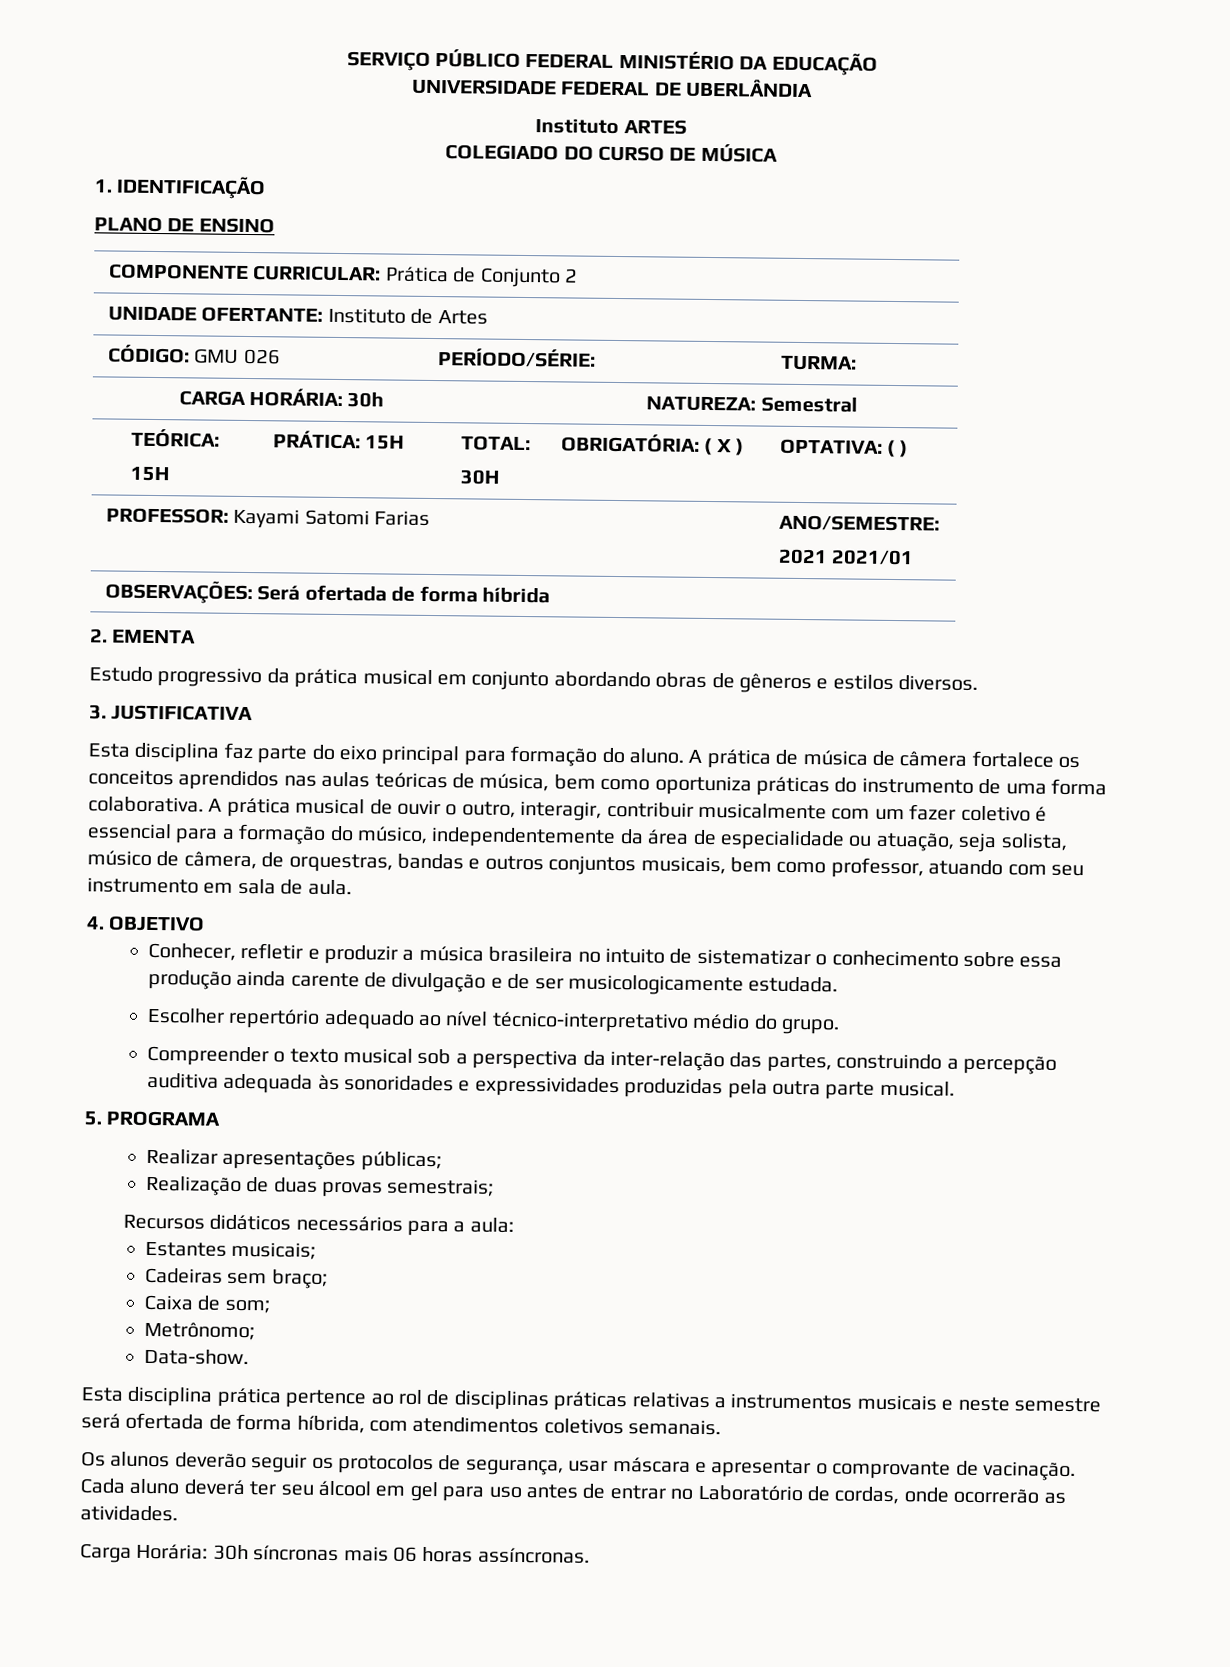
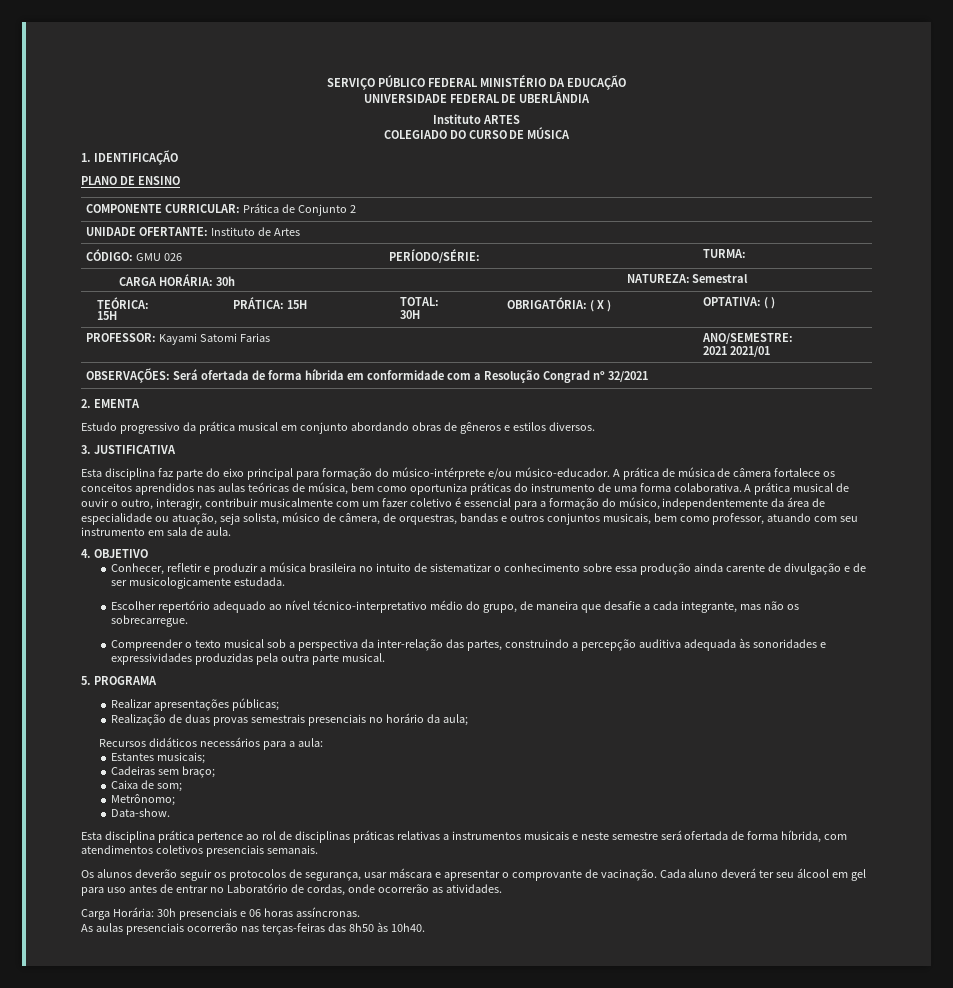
(551, 595) none -> [346,370,648,383] em conformidade com a Resolução Congrad nº 32/2021
[628,748,684,764] aluno. -> [391,467,610,480] músico-intérprete e/ou músico-educador.
[780,1018,840,1035] grupo. -> [482,601,799,613] [111,615,189,627] grupo, de maneira que desafie a cada integrante, mas não os sobrecarregue.
[387,1178,495,1197] semestrais; -> [251,713,468,726] semestrais presenciais no horário da aula;
(624, 1426) none -> [205,845,264,857] presenciais
[253,1545,389,1562] síncronas mais -> [178,908,246,920] presenciais e
(590, 1555) none -> [81,922,425,935] // As aulas presenciais ocorrerão nas terças-feiras das 8h50 às 10h40.

